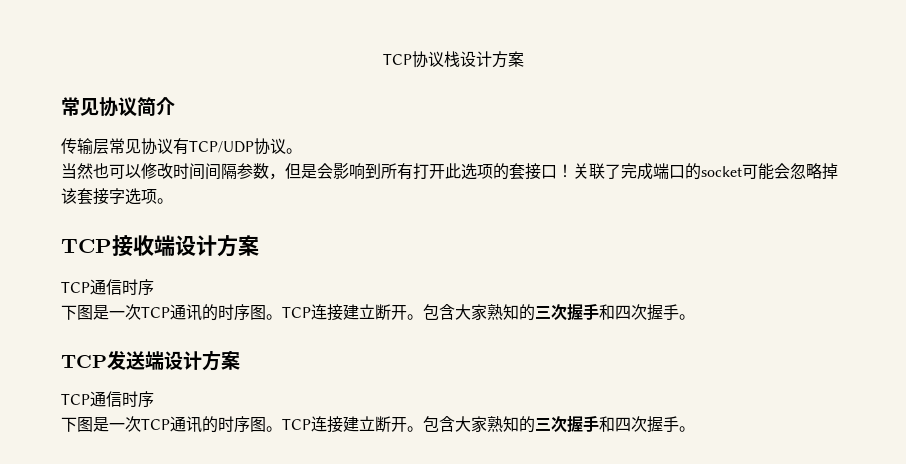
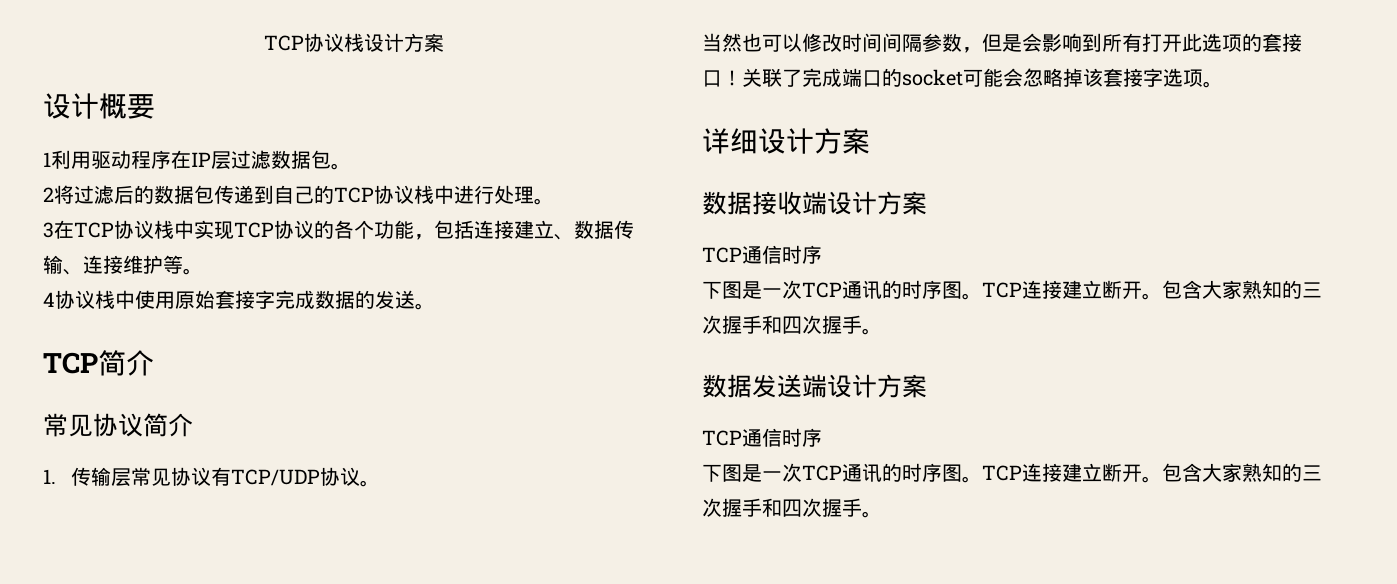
(524, 59) none -> [43,93,155,119] [43,150,351,170] [43,185,554,205] [43,220,634,240] [43,255,203,275] [43,290,435,310] [43,350,154,376] // 设计概要 // 1利用驱动程序在IP层过滤数据包。 // 2将过滤后的数据包传递到自己的TCP协议栈中进行处理。 // 3在TCP协议栈中实现TCP协议的各个功能，包括连接建立、数据传输、连接维护等。 // 4协议栈中使用原始套接字完成数据的发送。 // TCP简介
(175, 106) none -> [43,469,56,484] 1.
[61,239,112,253] TCP -> [702,128,870,154] [702,191,752,215] 详细设计方案 // 数据
[61,355,107,368] TCP -> [702,374,752,398] 数据

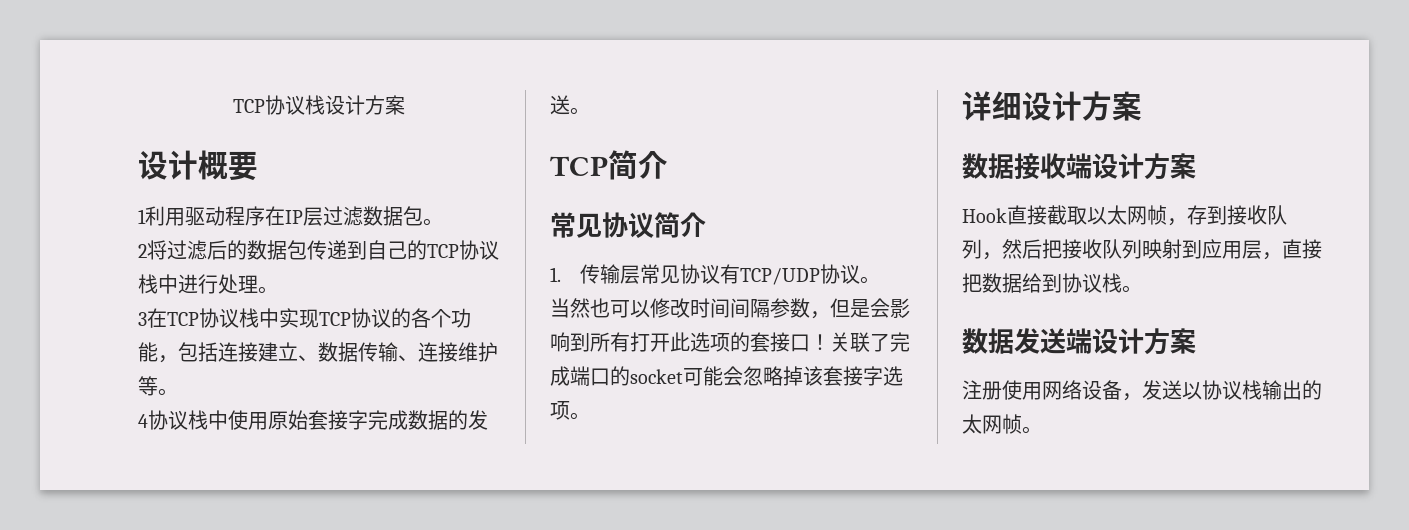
[702,245,822,264] [702,280,1322,300] [702,315,862,334] TCP通信时序 // 下图是一次TCP通讯的时序图。TCP连接建立断开。包含大家熟知的三次握手和四次握手 -> [962,205,1287,226] [962,239,1322,260] [962,273,1122,293] Hook直接截取以太网帧，存到接收队列，然后把接收队列映射到应用层，直接把数据给到协议栈
[702,428,822,447] [702,463,1322,483] [702,498,862,517] TCP通信时序 // 下图是一次TCP通讯的时序图。TCP连接建立断开。包含大家熟知的三次握手和四次握手 -> [962,380,1322,401] [962,414,1022,434] 注册使用网络设备，发送以协议栈输出的太网帧

